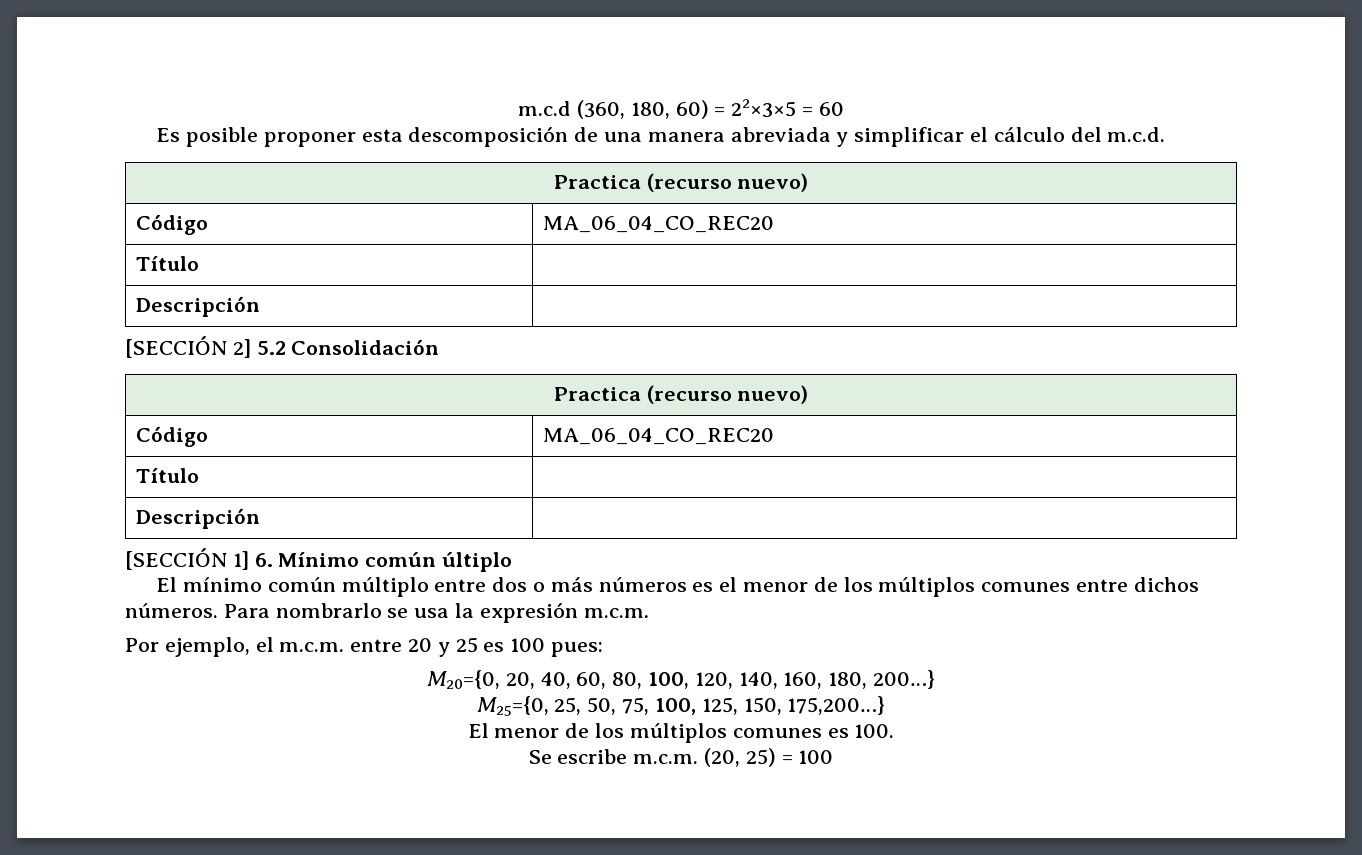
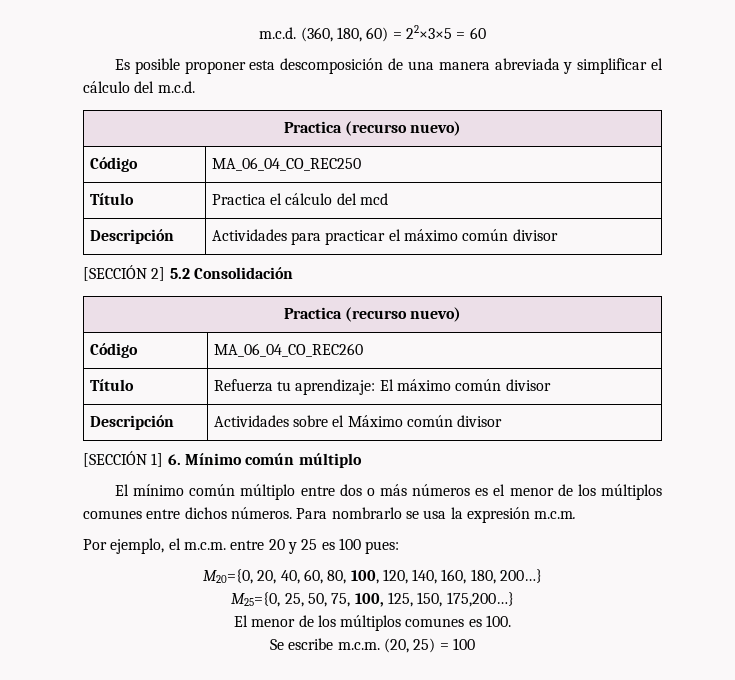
[518,101,572,116] m.c.d -> [259,27,297,39] m.c.d.
[543,216,775,233] [136,256,200,271] [136,296,261,317] MA_06_04_CO_REC20 // Título | // Descripción | -> [211,157,361,171] [89,193,134,205] [211,193,389,205] [89,229,174,244] [211,229,558,245] MA_06_04_CO_REC250 // Título | Practica el cálculo del mcd // Descripción | Actividades para practicar el máximo común divisor
[543,428,775,445] [136,468,200,483] [136,508,261,529] MA_06_04_CO_REC20 // Título | // Descripción | -> [213,343,363,357] [89,379,134,391] [213,379,551,395] [89,415,174,430] [213,415,503,427] MA_06_04_CO_REC260 // Título | Refuerza tu aprendizaje: El máximo común divisor // Descripción | Actividades sobre el Máximo común divisor
[442,552,513,572] últiplo -> [298,453,362,468] múltiplo

